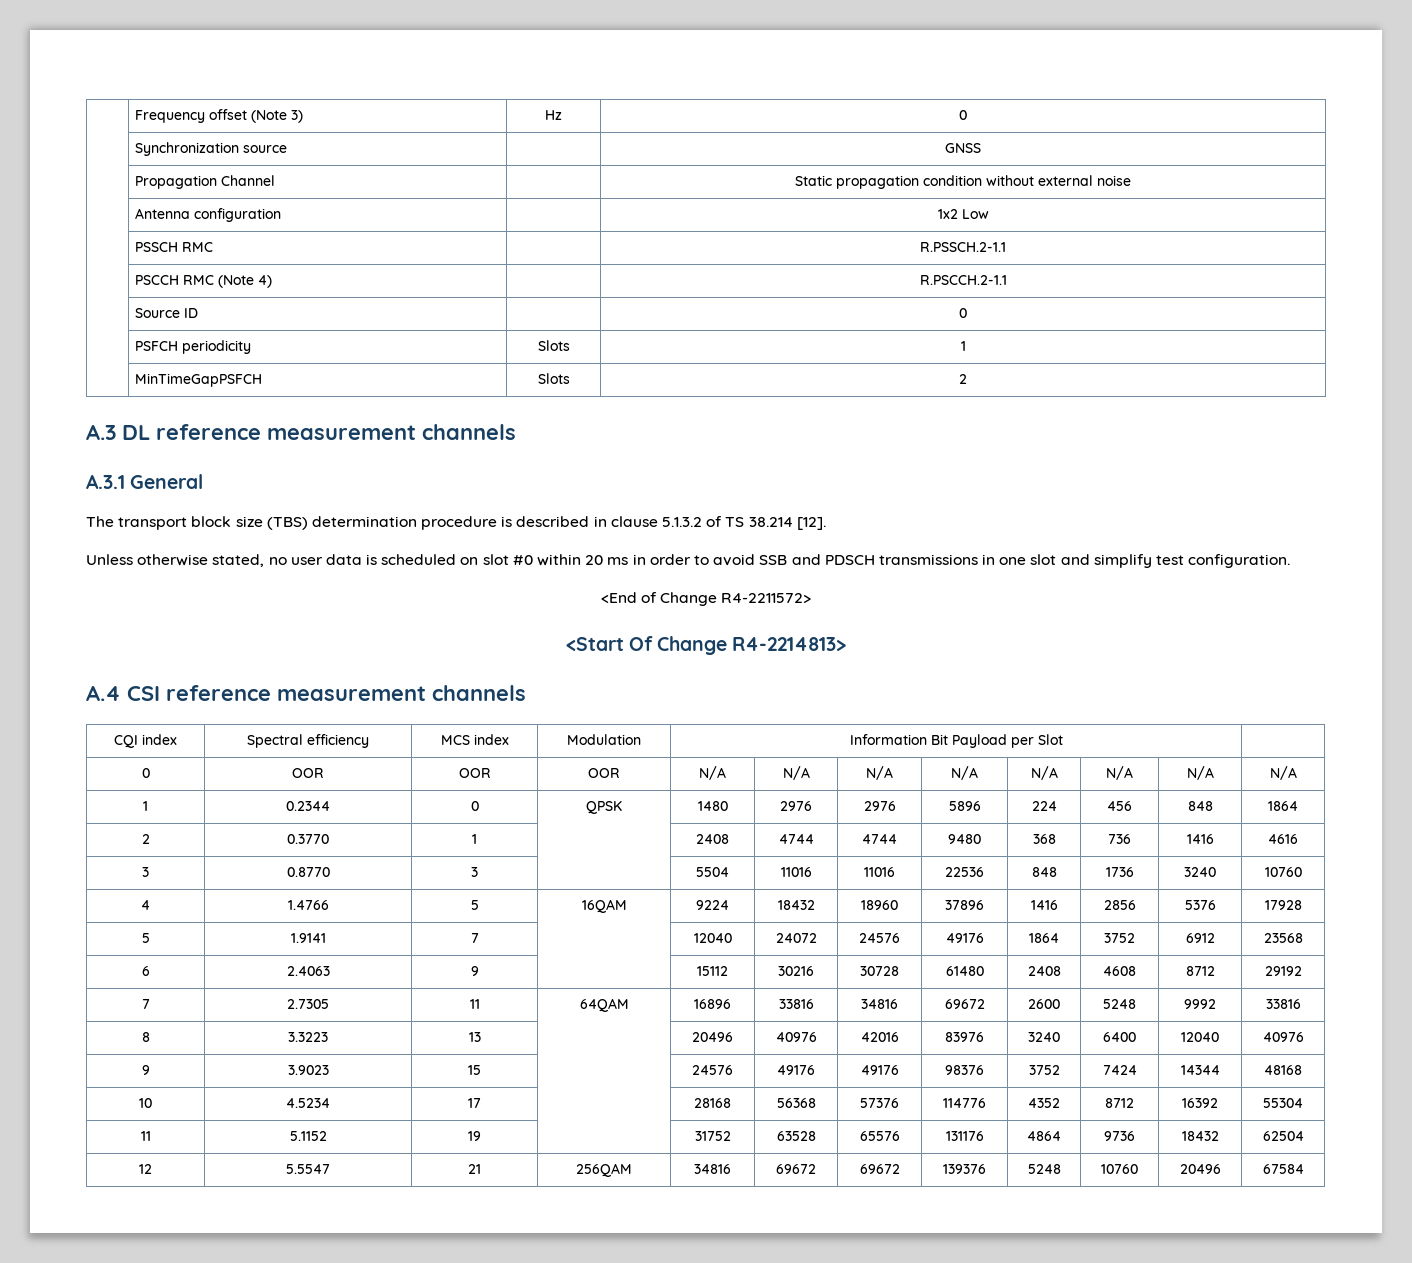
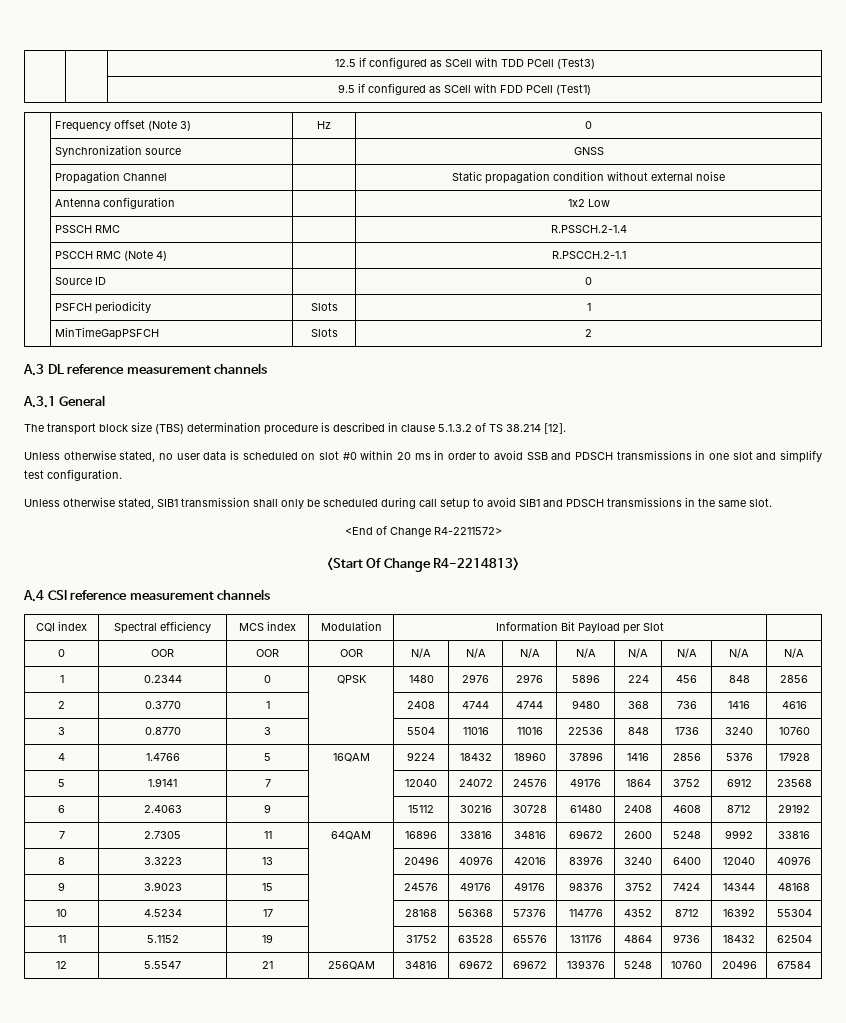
(134, 116) | -> [334,57,595,69] [338,83,591,95] | | 12.5 if configured as SCell with TDD PCell (Test3) // | | 9.5 if configured as SCell with FDD PCell (Test1) // |
[920,242,1007,252] R.PSSCH.2-1.1 -> [550,225,627,233] R.PSSCH.2-1.4
(1291, 561) none -> [24,497,772,510] // Unless otherwise stated, SIB1 transmission shall only be scheduled during call setup to avoid SIB1 and PDSCH transmissions in the same slot.
[1268,801,1298,811] 1864 -> [780,675,808,683] 2856

